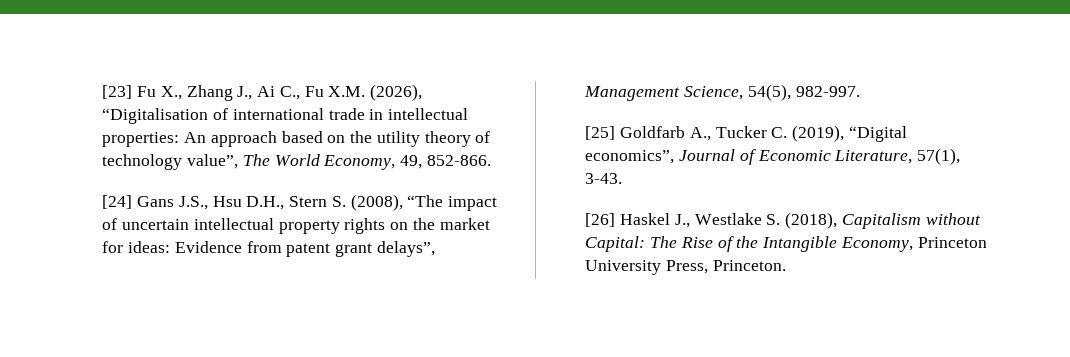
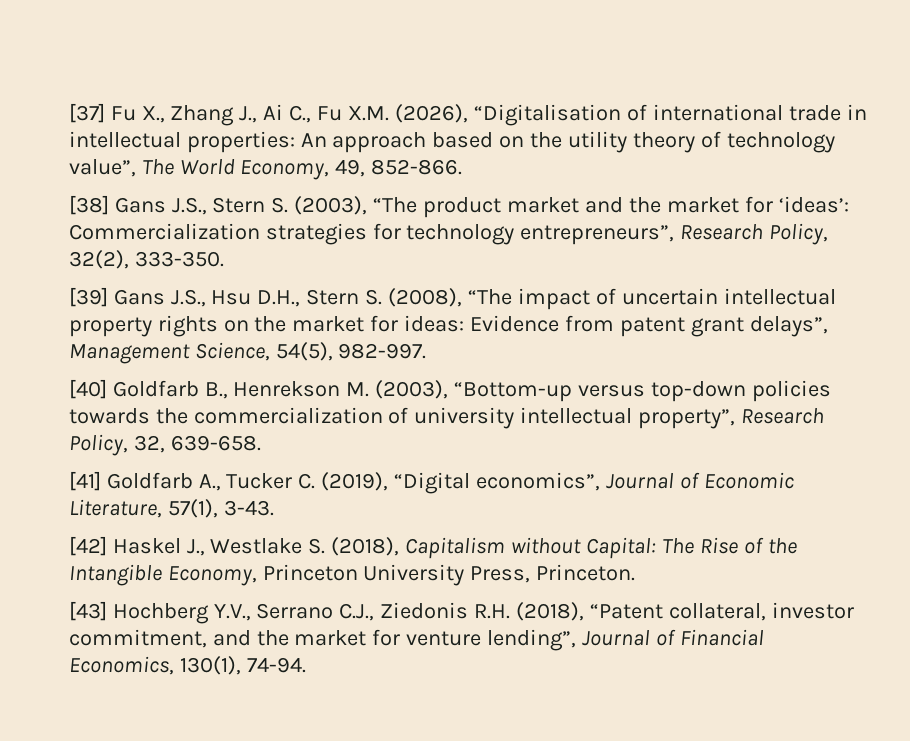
[102,85,133,99] [23] -> [68,103,105,123] [37]
[102,195,133,209] [24] -> [68,195,849,218] [68,223,829,245] [68,250,224,269] [68,287,108,307] [38] Gans J.S., Stern S. (2003), “The product market and the market for ‘ideas’: Commercialization strategies for technology entrepreneurs”, Research Policy, 32(2), 333-350. // [39]
[585,126,616,140] [25] -> [68,379,832,402] [68,407,825,429] [68,434,261,456] [68,471,101,491] [40] Goldfarb B., Henrekson M. (2003), “Bottom-up versus top-down policies towards the commercialization of university intellectual property”, Research Policy, 32, 639-658. // [41]
[585,213,616,227] [26] -> [68,536,107,556] [42]
(786, 265) none -> [68,601,855,624] [68,629,765,651] [68,656,306,675] // [43] Hochberg Y.V., Serrano C.J., Ziedonis R.H. (2018), “Patent collateral, investor commitment, and the market for venture lending”, Journal of Financial Economics, 130(1), 74-94.

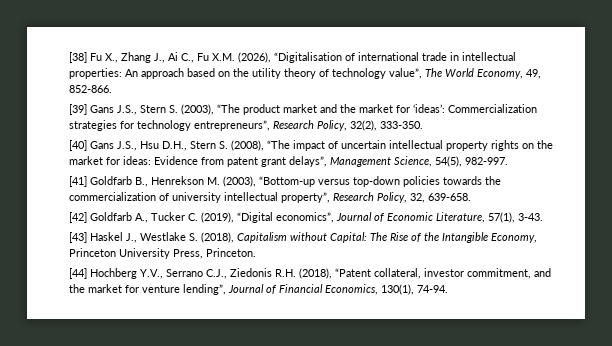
[68,103,105,123] [37] -> [68,52,87,63] [38]
[68,195,109,215] [38] -> [68,104,87,115] [39]
[68,287,108,307] [39] -> [68,140,87,151] [40]
[68,379,107,399] [40] -> [68,176,87,187] [41]
[68,471,101,491] [41] -> [68,212,87,223] [42]
[68,536,107,556] [42] -> [68,232,87,243] [43]
[68,601,107,621] [43] -> [68,268,87,279] [44]

